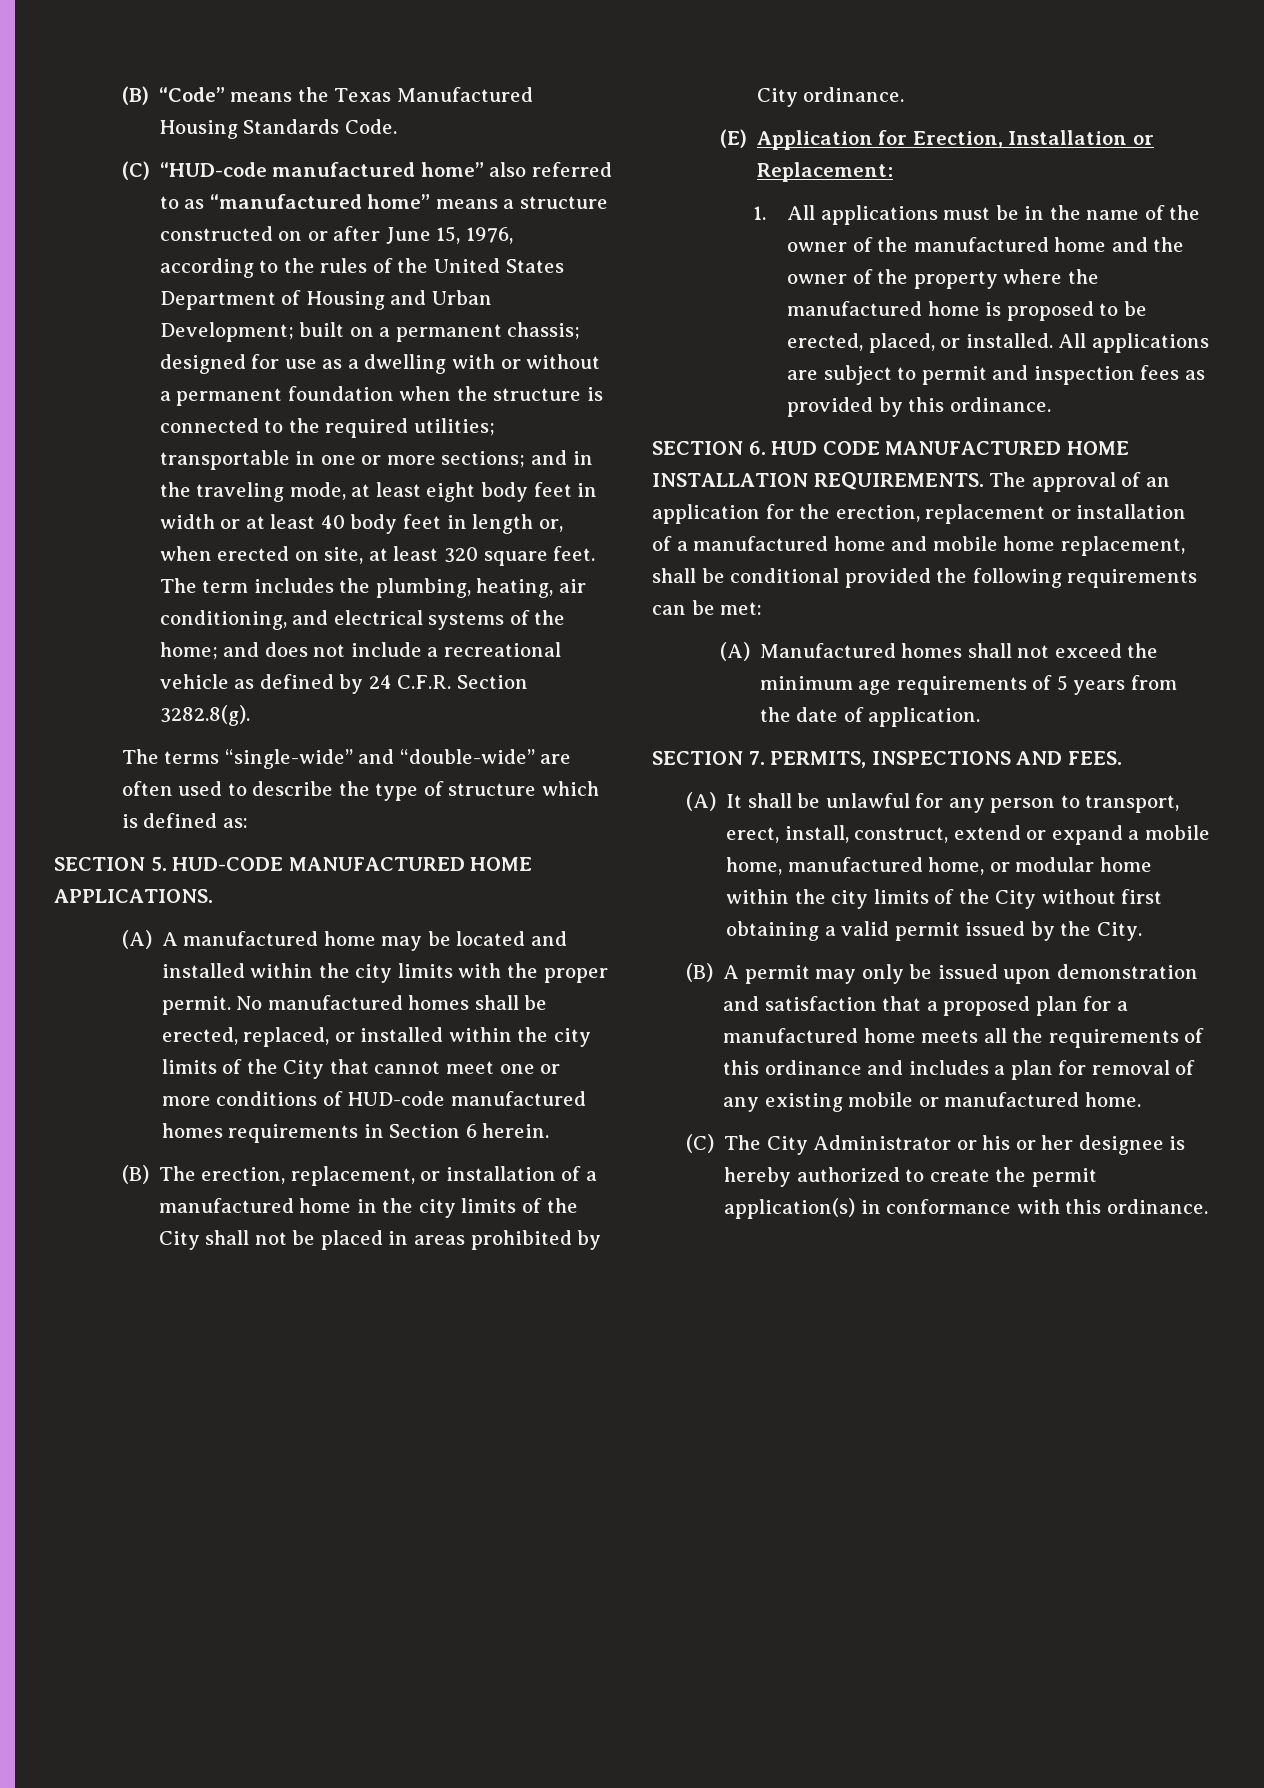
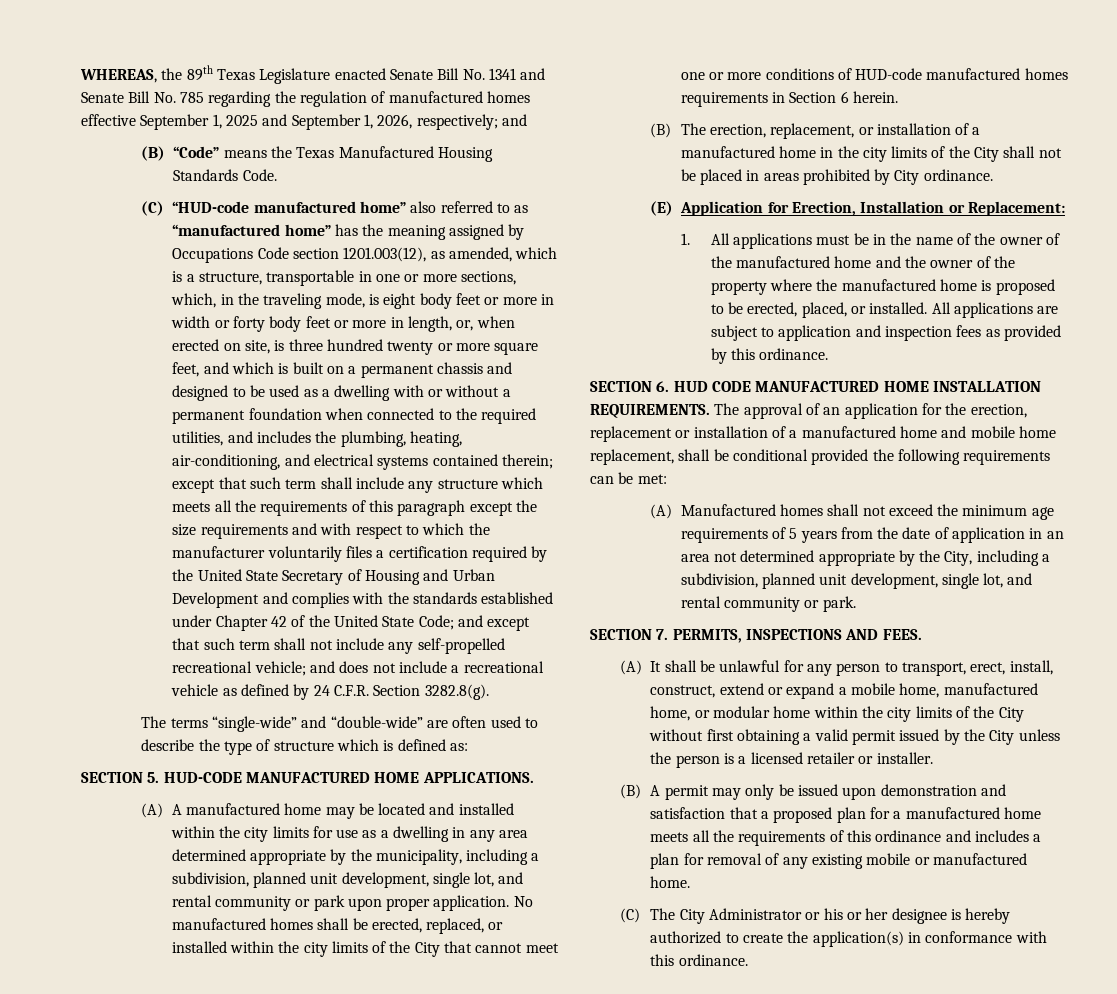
(121, 95) none -> [80,65,546,84] [81,91,530,107] [81,114,527,130] WHEREAS, the 89th Texas Legislature enacted Senate Bill No. 1341 and Senate Bill No. 785 regarding the regulation of manufactured homes effective September 1, 2025 and September 1, 2026, respectively; and //
[435,196,608,209] [159,226,513,244] [159,258,564,278] [159,290,492,310] [159,322,581,342] [159,354,317,374] means a structure constructed on or after June 15, 1976, according to the rules of the United States Department of Housing and Urban Development; built on a permanent chassis; designed for use -> [335,224,525,240] [172,247,558,263] [172,270,516,286] [171,293,554,309] [171,316,515,332] [172,339,539,355] [172,362,513,378] [172,385,300,401] has the meaning assigned by Occupations Code section 1201.003(12), as amended, which is a structure, transportable in one or more sections, which, in the traveling mode, is eight body feet or more in width or forty body feet or more in length, or, when erected on site, is three hundred twenty or more square feet, and which is built on a permanent chassis and designed to be used
[456,386,603,401] the structure is -> (364, 414) none
[413,418,495,436] [159,450,593,470] [159,482,598,502] [159,514,563,534] [159,546,596,566] [159,578,249,593] utilities; transportable in one or more sections; and in the traveling mode, at least eight body feet in width or at least 40 body feet in length or, when erected on site, at least 320 square feet. The term -> [172,431,253,446] utilities, and
[558,579,586,593] [159,610,287,630] air conditioning, -> [172,454,281,470] air-conditioning,
[509,610,566,625] [159,642,218,660] of the home; -> [432,454,553,469] [172,477,543,493] [172,500,537,516] [172,523,490,539] [172,546,548,562] [172,569,495,585] [172,592,554,608] [172,615,531,631] [172,638,505,654] [172,661,306,676] contained therein; except that such term shall include any structure which meets all the requirements of this paragraph except the size requirements and with respect to which the manufacturer voluntarily files a certification required by the United State Secretary of Housing and Urban Development and complies with the standards established under Chapter 42 of the United State Code; and except that such term shall not include any self-propelled recreational vehicle;
[458,963,608,983] [161,996,231,1015] with the proper permit. -> [312,826,529,842] [171,849,540,865] [171,872,524,888] [171,895,510,911] for use as a dwelling in any area determined appropriate by the municipality, including a subdivision, planned unit development, single lot, and rental community or park upon proper application.
[921,366,987,385] permit -> [778,325,852,341] application
[868,707,981,727] application. -> [952,527,1064,543] [680,550,1051,566] [680,573,1033,589] [680,596,856,612] application in an area not determined appropriate by the City, including a subdivision, planned unit development, single lot, and rental community or park.
[1096,922,1142,941] City. -> [989,729,1060,745] [650,752,933,768] City unless the person is a licensed retailer or installer.
[1031,1168,1097,1187] permit -> (809, 937) none

